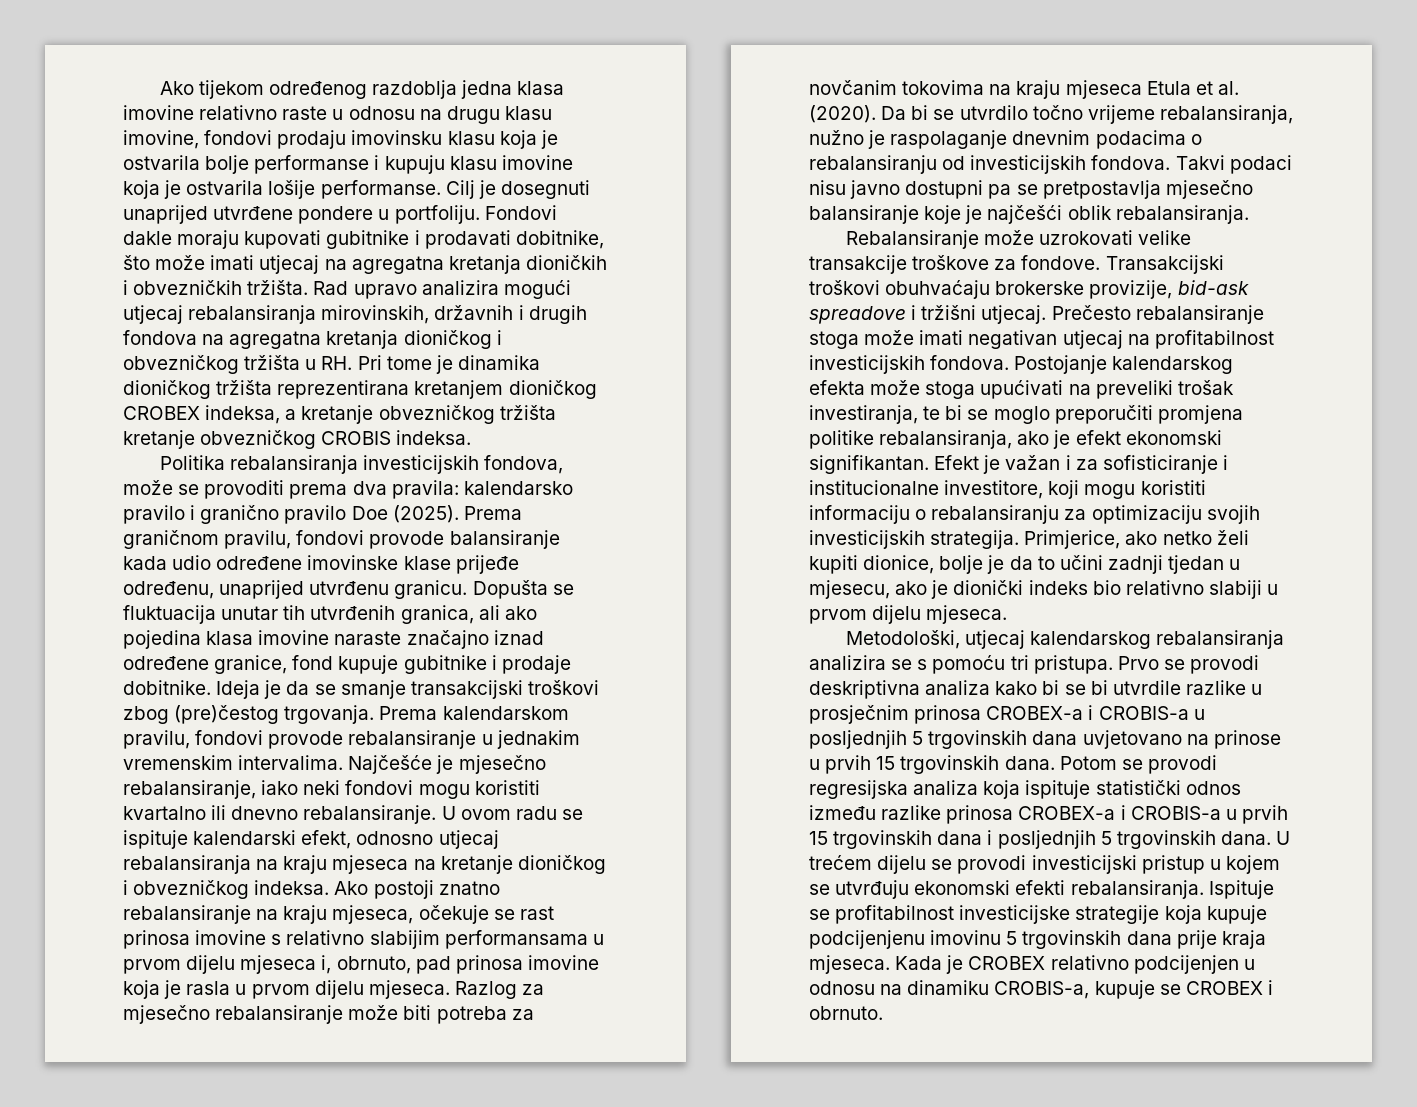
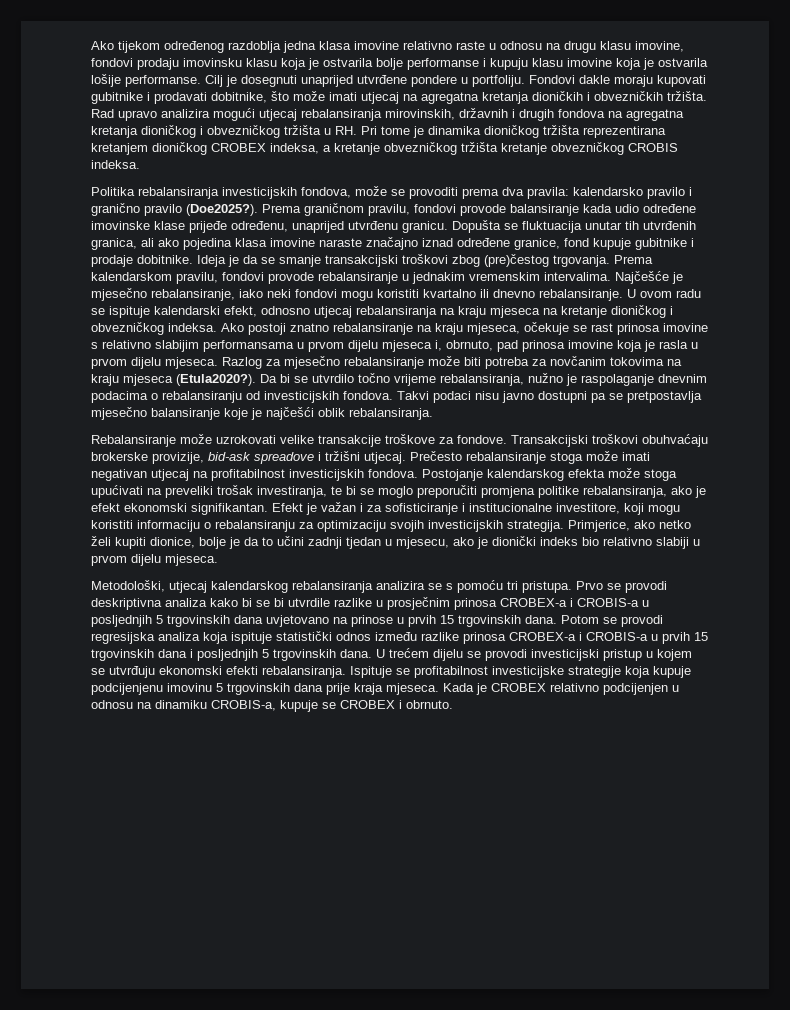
[351,505,459,523] Doe (2025). -> [186,204,258,216] (Doe2025?).
[1146,81,1239,95] [809,105,876,123] Etula et al. (2020). -> [176,374,256,386] (Etula2020?).

